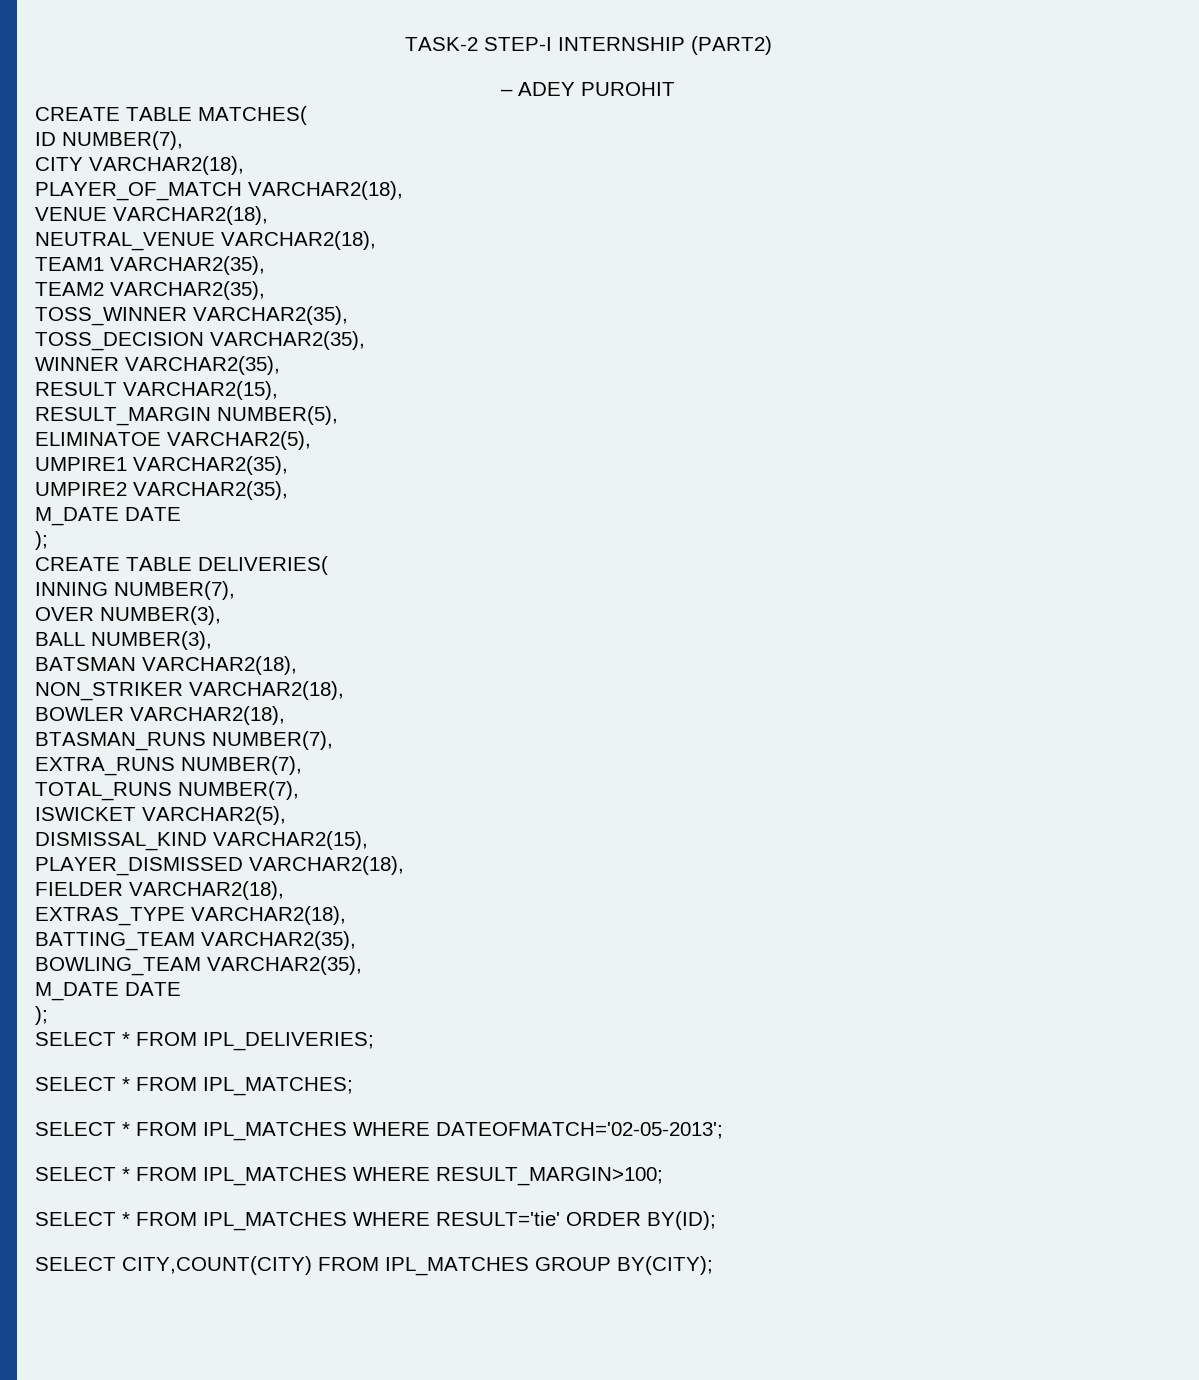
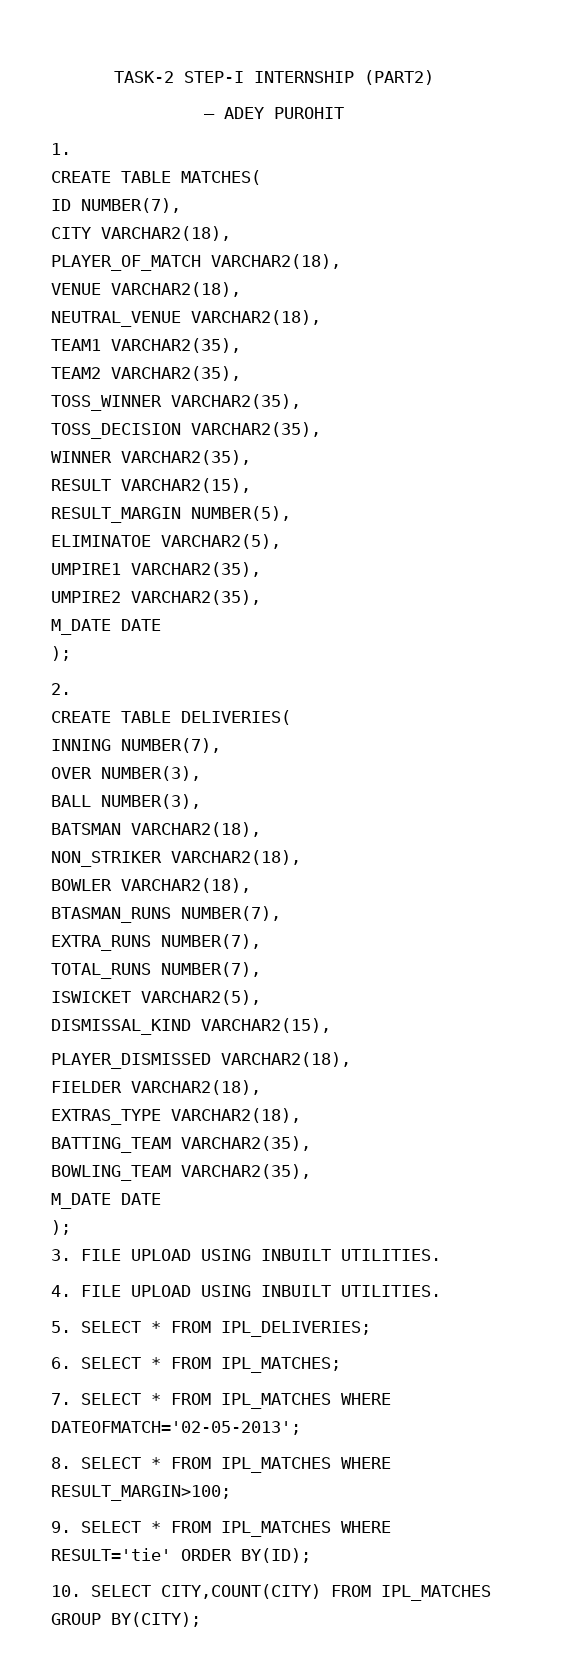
(675, 89) none -> [51,143,71,155] // 1.
(48, 540) none -> [51,683,71,695] // 2.
(48, 1015) none -> [51,1249,441,1261] [51,1285,441,1297] [51,1321,71,1333] 3. FILE UPLOAD USING INBUILT UTILITIES. // 4. FILE UPLOAD USING INBUILT UTILITIES. // 5.
(374, 1041) none -> [51,1357,71,1369] 6.
(353, 1086) none -> [51,1393,71,1405] 7.
(723, 1130) none -> [51,1457,71,1469] 8.
(663, 1176) none -> [51,1521,71,1533] 9.
(716, 1220) none -> [51,1585,81,1597] 10.

